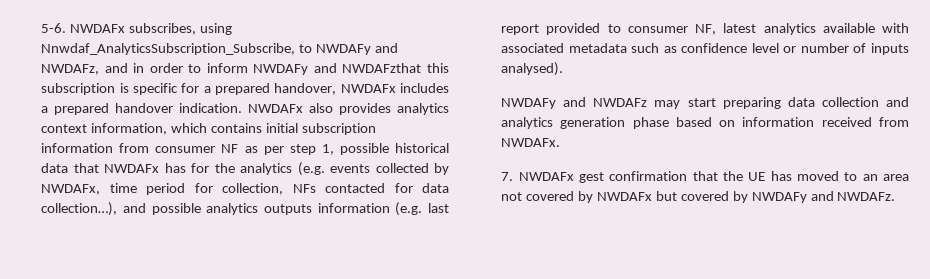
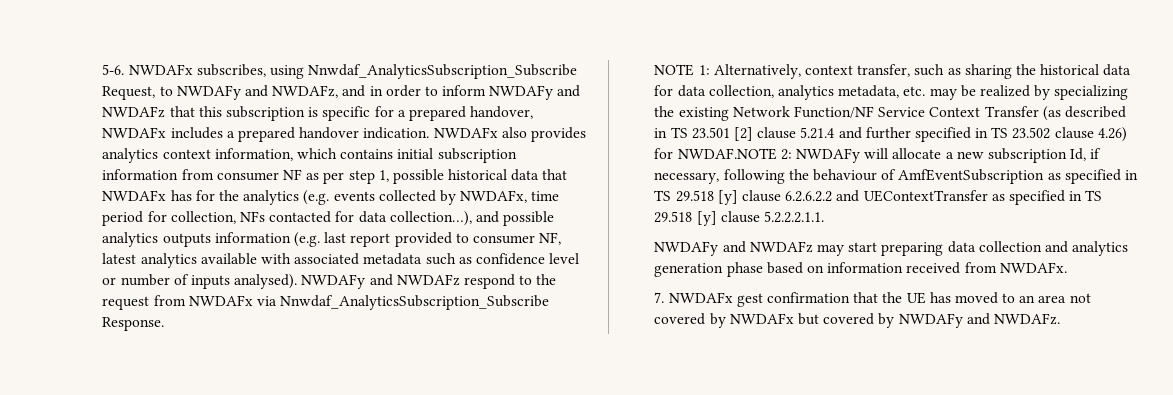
[41,43,296,55] Nnwdaf_AnalyticsSubscription_Subscribe, -> [308,64,578,79] [102,86,156,100] Nnwdaf_AnalyticsSubscription_Subscribe Request,
[342,63,422,73] NWDAFzthat -> [102,106,195,118] NWDAFz that
(564, 69) none -> [301,274,557,289] [102,295,550,310] [102,317,165,331] [654,64,1132,79] [654,85,1129,100] [654,106,1126,121] [654,127,1127,142] [654,148,1102,163] [654,169,1138,184] [654,190,1103,205] [654,211,824,226] NWDAFy and NWDAFz respond to the request from NWDAFx via Nnwdaf_AnalyticsSubscription_Subscribe Response. // NOTE 1: Alternatively, context transfer, such as sharing the historical data for data collection, analytics metadata, etc. may be realized by specializing the existing Network Function/NF Service Context Transfer (as described in TS 23.501 [2] clause 5.21.4 and further specified in TS 23.502 clause 4.26) for NWDAF.NOTE 2: NWDAFy will allocate a new subscription Id, if necessary, following the behaviour of AmfEventSubscription as specified in TS 29.518 [y] clause 6.2.6.2.2 and UEContextTransfer as specified in TS 29.518 [y] clause 5.2.2.2.1.1.

